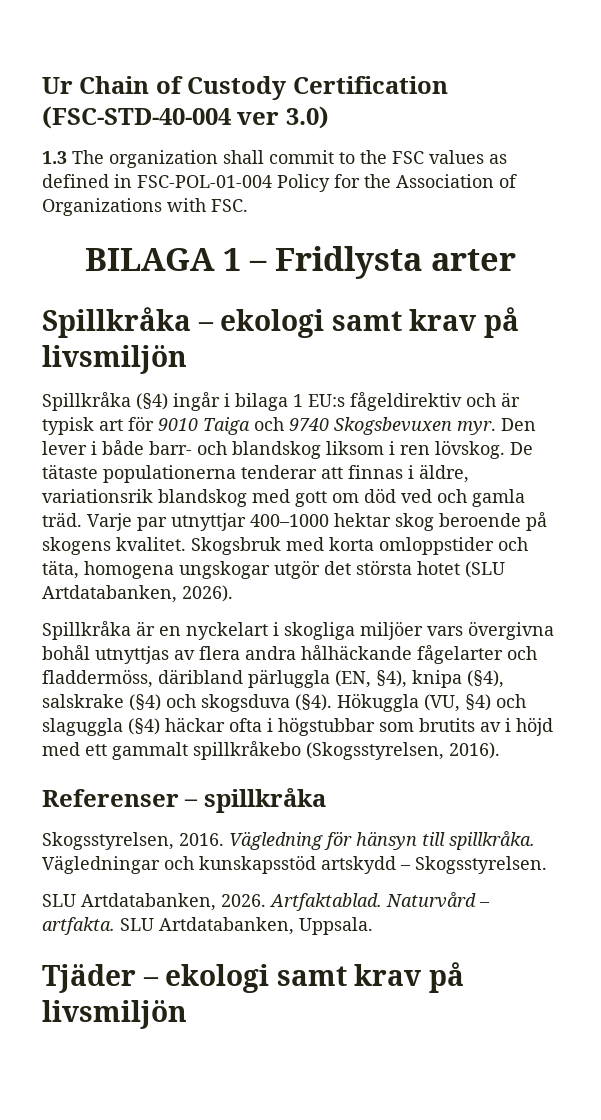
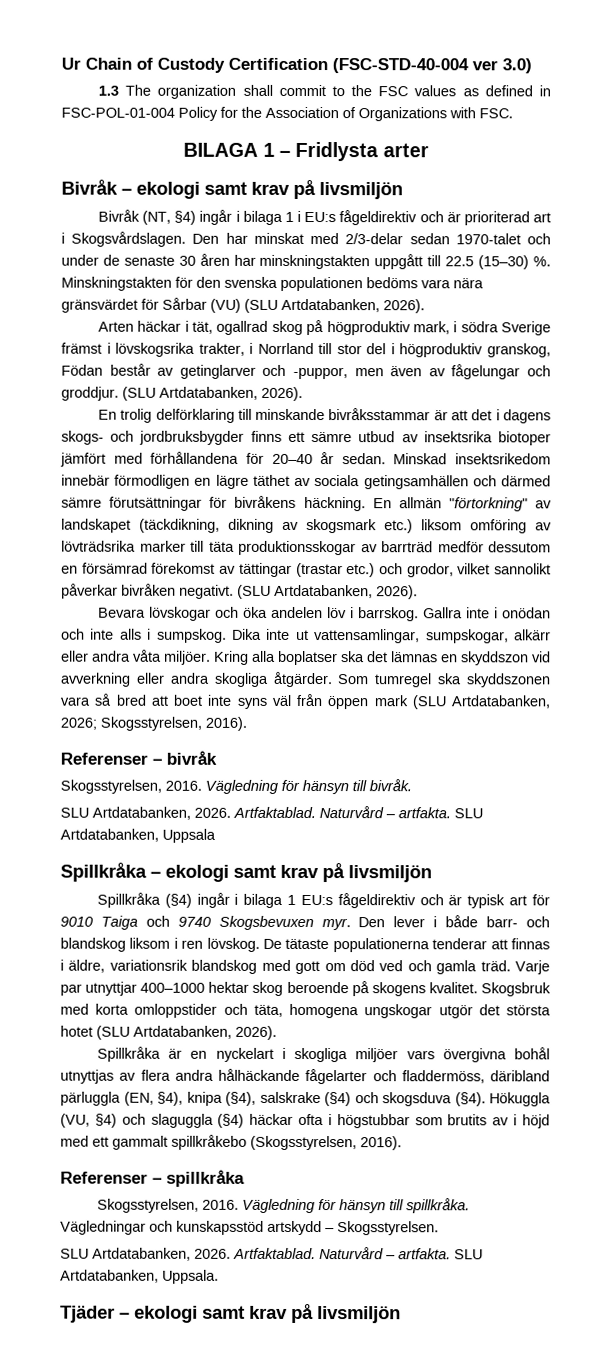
(516, 260) none -> [61,179,403,200] [97,209,551,226] [61,231,551,247] [61,253,552,270] [61,276,484,292] [61,297,425,314] [97,320,551,336] [61,342,551,358] [61,363,552,380] [61,386,303,401] [97,408,551,424] [61,430,551,446] [60,451,551,467] [61,474,551,490] [61,495,552,512] [61,518,552,534] [61,540,551,556] [61,562,551,578] [61,583,418,600] [97,606,551,622] [61,628,551,644] [61,649,551,666] [60,671,551,688] [60,693,550,710] [60,716,247,731] [60,750,217,765] [60,779,412,795] [60,806,483,820] [60,828,216,843] // Bivråk – ekologi samt krav på livsmiljön // Bivråk (NT, §4) ingår i bilaga 1 i EU:s fågeldirektiv och är prioriterad art i Skogsvårdslagen. Den har minskat med 2/3-delar sedan 1970-talet och under de senaste 30 åren har minskningstakten uppgått till 22.5 (15–30) %. Minskningstakten för den svenska populationen bedöms vara nära gränsvärdet för Sårbar (VU) (SLU Artdatabanken, 2026). // Arten häckar i tät, ogallrad skog på högproduktiv mark, i södra Sverige främst i lövskogsrika trakter, i Norrland till stor del i högproduktiv granskog, Födan består av getinglarver och -puppor, men även av fågelungar och groddjur. (SLU Artdatabanken, 2026). // En trolig delförklaring till minskande bivråksstammar är att det i dagens skogs- och jordbruksbygder finns ett sämre utbud av insektsrika biotoper jämfört med förhållandena för 20–40 år sedan. Minskad insektsrikedom innebär förmodligen en lägre täthet av sociala getingsamhällen och därmed sämre förutsättningar för bivråkens häckning. En allmän "förtorkning" av landskapet (täckdikning, dikning av skogsmark etc.) liksom omföring av lövträdsrika marker till täta produktionsskogar av barrträd medför dessutom en försämrad förekomst av tättingar (trastar etc.) och grodor, vilket sannolikt påverkar bivråken negativt. (SLU Artdatabanken, 2026). // Bevara lövskogar och öka andelen löv i barrskog. Gallra inte i onödan och inte alls i sumpskog. Dika inte ut vattensamlingar, sumpskogar, alkärr eller andra våta miljöer. Kring alla boplatser ska det lämnas en skyddszon vid avverkning eller andra skogliga åtgärder. Som tumregel ska skyddszonen vara så bred att boet inte syns väl från öppen mark (SLU Artdatabanken, 2026; Skogsstyrelsen, 2016). // Referenser – bivråk // Skogsstyrelsen, 2016. Vägledning för hänsyn till bivråk. // SLU Artdatabanken, 2026. Artfaktablad. Naturvård – artfakta. SLU Artdatabanken, Uppsala

